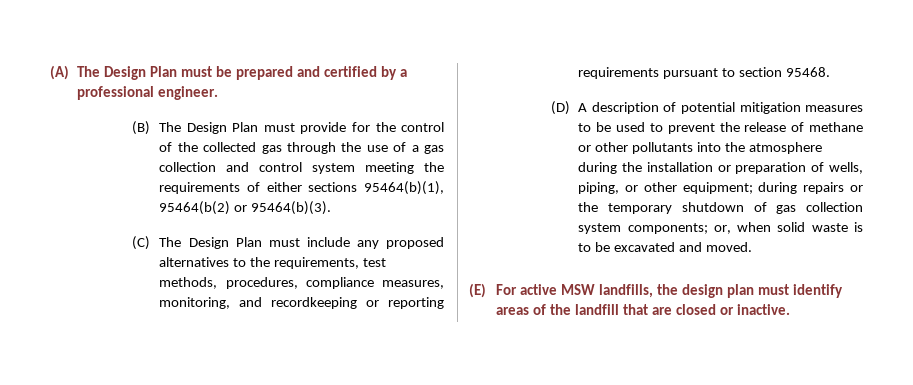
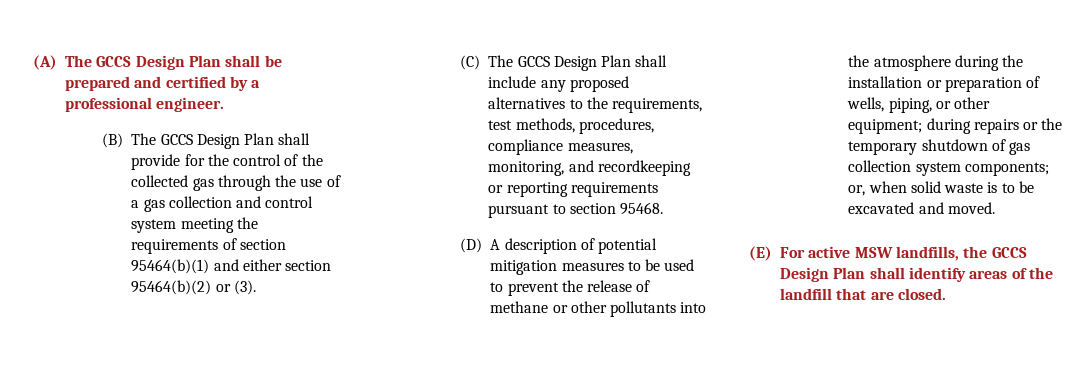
[104,66,213,80] Design Plan must -> [96,55,261,70] GCCS Design Plan shall
[186,122,295,134] Design Plan must -> [160,133,311,149] GCCS Design Plan shall
[266,181,444,195] [159,201,332,215] either sections 95464(b)(1), 95464(b(2) or 95464(b)(3). -> [239,239,286,250] [131,259,332,274] [131,280,256,295] section 95464(b)(1) and either section 95464(b)(2) or (3).
[188,237,300,249] Design Plan must -> [517,55,668,71] GCCS Design Plan shall
[681,284,789,298] design plan must -> [991,247,1027,258] [780,267,905,282] GCCS Design Plan shall
[675,304,790,315] closed or inactive. -> [897,288,946,300] closed.

